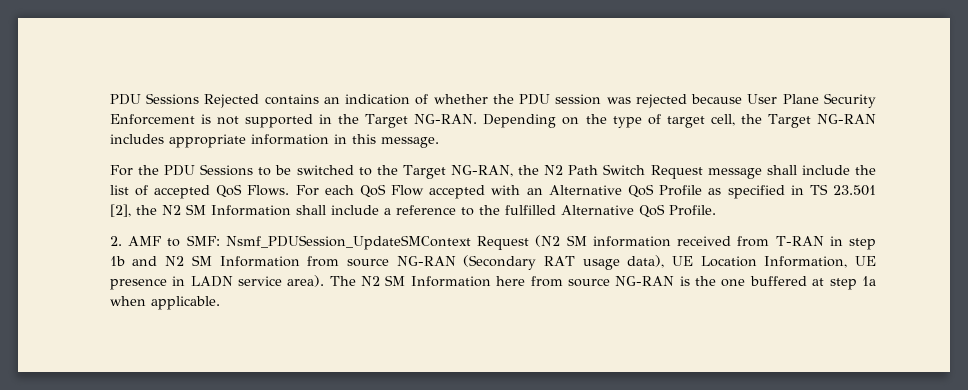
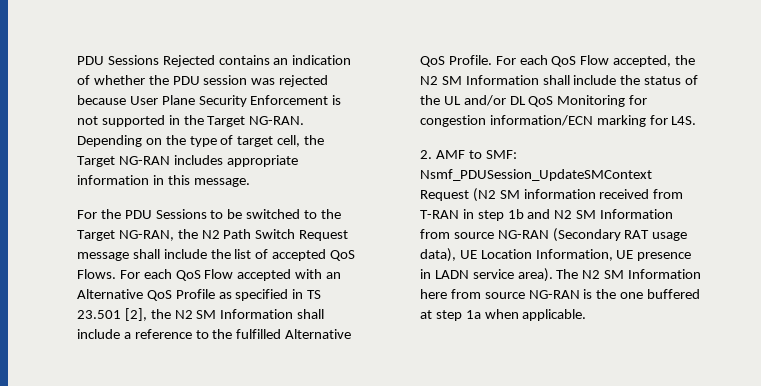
(716, 210) none -> [495,55,696,67] [419,75,699,85] [419,95,648,107] [419,115,697,127] For each QoS Flow accepted, the N2 SM Information shall include the status of the UL and/or DL QoS Monitoring for congestion information/ECN marking for L4S.

